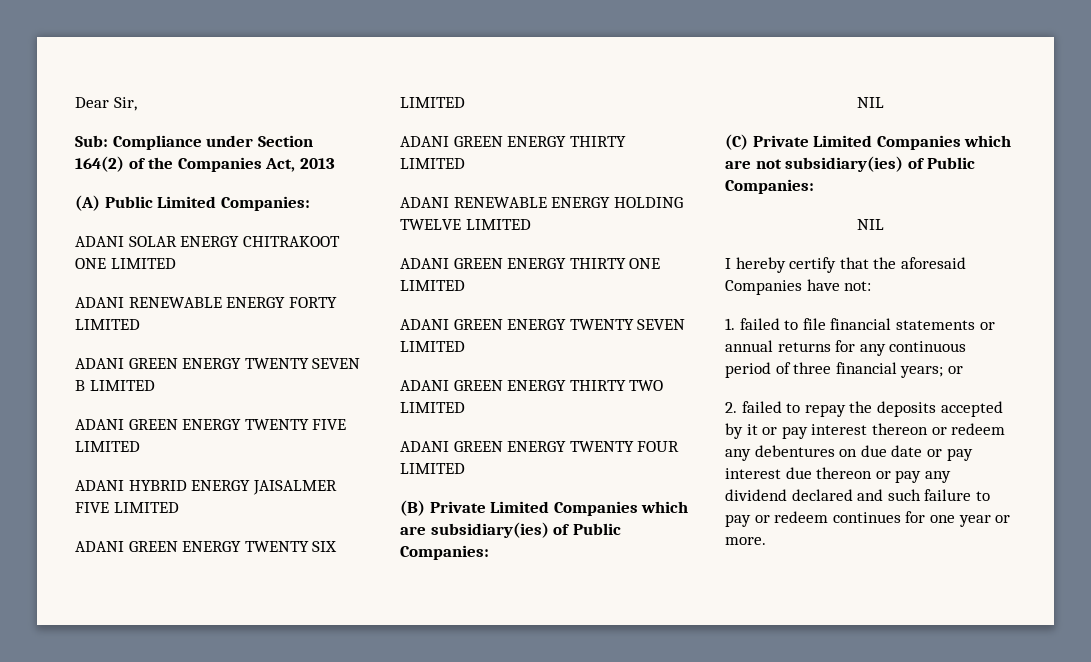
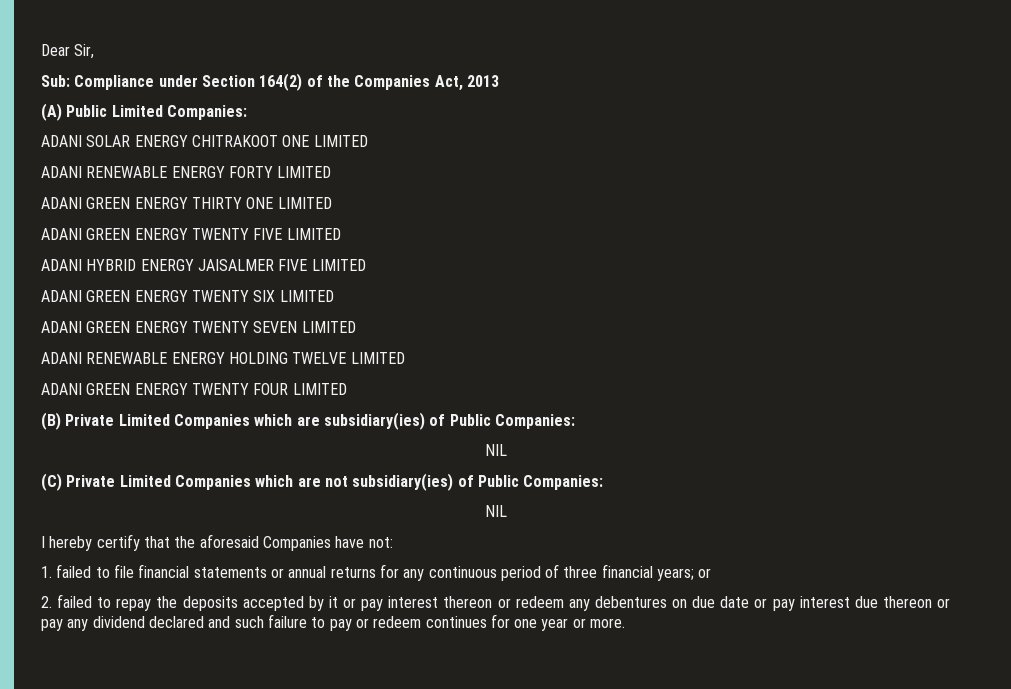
[244,358,361,369] [75,380,85,391] TWENTY SEVEN B -> [191,197,274,209] THIRTY ONE
[569,136,626,147] THIRTY -> [191,321,298,333] TWENTY SEVEN
[400,258,661,269] [400,280,465,291] [400,319,686,330] [400,341,465,352] [400,380,664,391] [400,402,465,413] // ADANI GREEN ENERGY THIRTY ONE LIMITED // ADANI GREEN ENERGY TWENTY SEVEN LIMITED // ADANI GREEN ENERGY THIRTY TWO LIMITED -> (405, 358) none

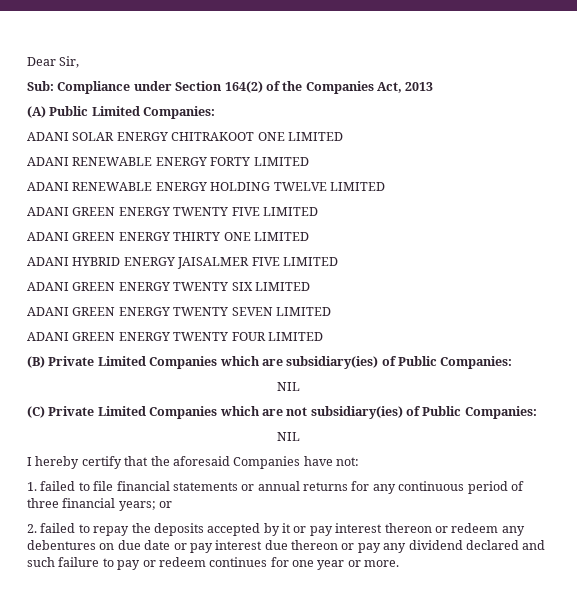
[86,197,274,209] GREEN ENERGY THIRTY ONE -> [72,182,327,191] RENEWABLE ENERGY HOLDING TWELVE
(341, 234) none -> [27,232,309,241] // ADANI GREEN ENERGY THIRTY ONE LIMITED
[41,352,405,364] // ADANI RENEWABLE ENERGY HOLDING TWELVE LIMITED -> (331, 311) none

